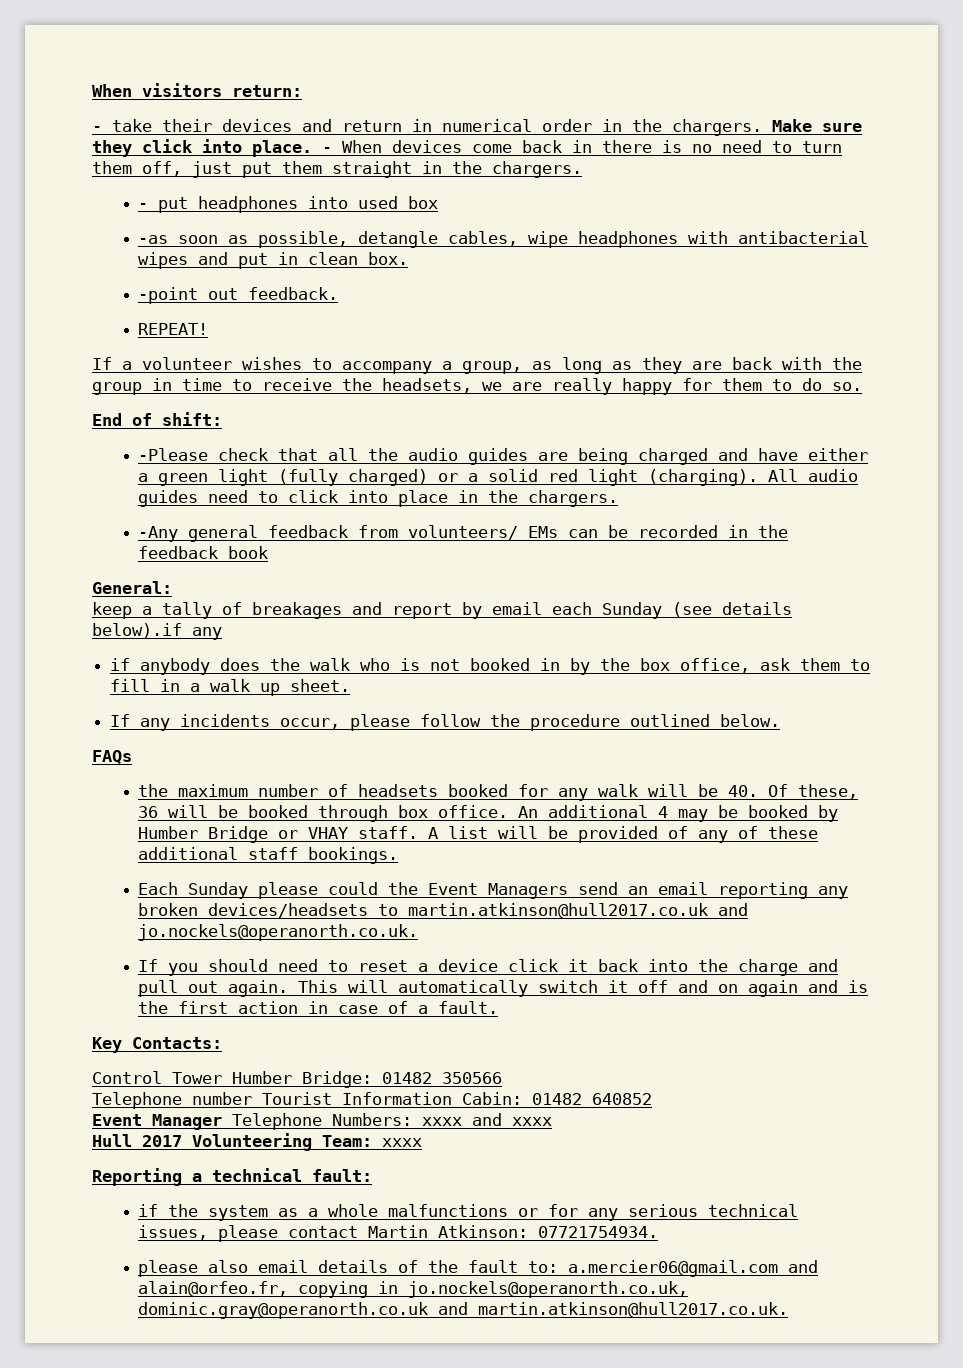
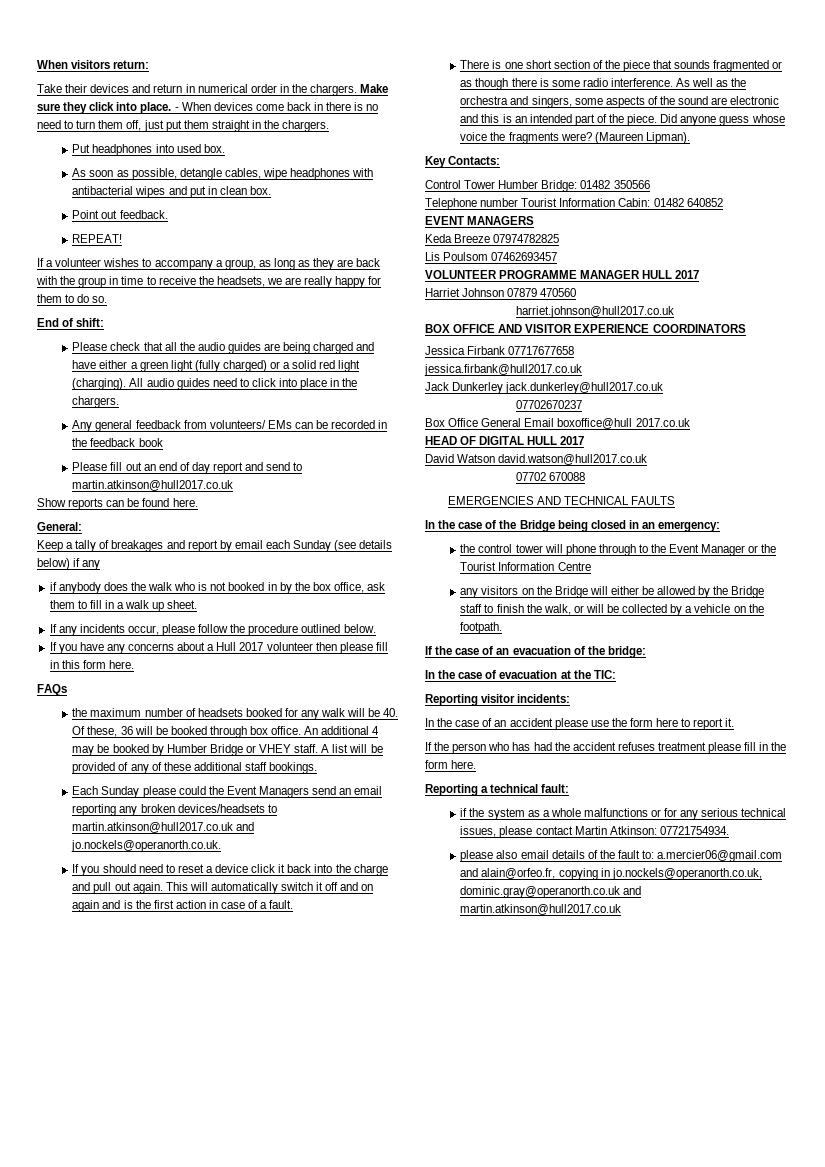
[92,119,152,132] - take -> [37,84,62,93] Take
[138,197,189,213] - put -> [72,144,91,153] Put
[408,196,439,209] [138,235,169,244] box // -as -> [203,144,225,153] [72,168,87,177] box. // As
[138,287,199,304] -point -> [72,210,100,219] Point
[138,448,209,461] -Please -> [72,342,108,351] Please
[138,526,179,542] -Any -> [72,420,93,432] Any
(269, 552) none -> [72,462,303,474] [72,480,234,491] [37,498,198,510] // Please fill out an end of day report and send to martin.atkinson@hull2017.co.uk // Show reports can be found here.
[92,602,132,619] keep -> [37,540,63,552] Keep
[92,623,182,638] below).if -> [37,558,81,570] below) if
(781, 720) none -> [49,642,388,654] [49,660,134,669] // If you have any concerns about a Hull 2017 volunteer then please fill in this form here.
[308,827,349,839] VHAY -> [259,744,292,753] VHEY
(499, 1007) none -> [460,60,783,72] [460,78,747,90] [460,96,780,108] [460,114,785,126] [460,132,690,144] // There is one short section of the piece that sounds fragmented or as though there is some radio interference. As well as the orchestra and singers, some aspects of the sound are electronic and this is an intended part of the piece. Did anyone guess whose voice the fragments were? (Maureen Lipman).
[92,1113,552,1130] [92,1133,422,1151] Event Manager Telephone Numbers: xxxx and xxxx // Hull 2017 Volunteering Team: xxxx -> [425,216,535,225] [425,234,560,243] [425,252,558,261] [425,270,700,279] [425,288,577,297] [515,306,674,318] [425,324,746,333] [425,346,575,355] [424,364,582,376] [425,382,664,394] [515,400,582,409] [425,418,690,429] [425,436,585,445] [425,454,648,465] [515,472,585,481] [447,496,675,505] [425,520,721,532] [460,544,777,556] [460,562,591,571] [460,586,765,598] [460,604,764,616] [460,622,503,634] [425,646,646,658] [425,670,616,679] [425,694,571,706] [425,718,735,730] [425,742,787,754] [425,760,477,769] EVENT MANAGERS // Keda Breeze 07974782825 // Lis Poulsom 07462693457 // VOLUNTEER PROGRAMME MANAGER HULL 2017 // Harriet Johnson 07879 470560 // harriet.johnson@hull2017.co.uk // BOX OFFICE AND VISITOR EXPERIENCE COORDINATORS // Jessica Firbank 07717677658 // jessica.firbank@hull2017.co.uk // Jack Dunkerley jack.dunkerley@hull2017.co.uk // 07702670237 // Box Office General Email boxoffice@hull 2017.co.uk // HEAD OF DIGITAL HULL 2017 // David Watson david.watson@hull2017.co.uk // 07702 670088 // EMERGENCIES AND TECHNICAL FAULTS // In the case of the Bridge being closed in an emergency: // the control tower will phone through to the Event Manager or the Tourist Information Centre // any visitors on the Bridge will either be allowed by the Bridge staff to finish the walk, or will be collected by a vehicle on the footpath. // If the case of an evacuation of the bridge: // In the case of evacuation at the TIC: // Reporting visitor incidents: // In the case of an accident please use the form here to report it. // If the person who has had the accident refuses treatment please fill in the form here.
[478,1302,789,1318] martin.atkinson@hull2017.co.uk. -> [460,904,622,915] martin.atkinson@hull2017.co.uk

